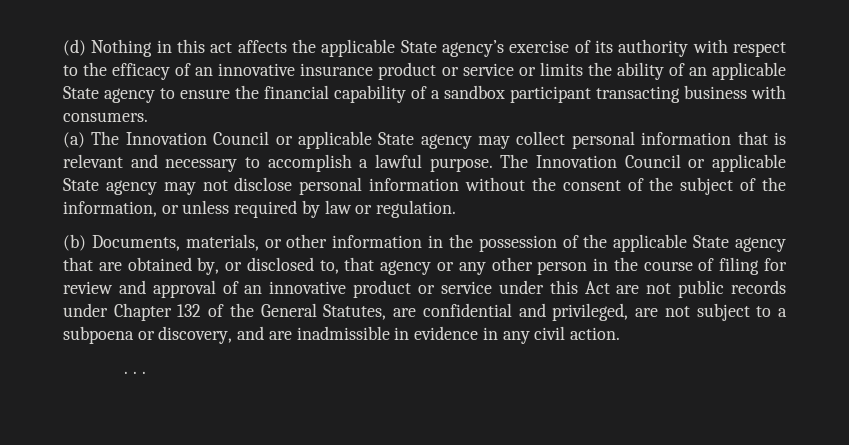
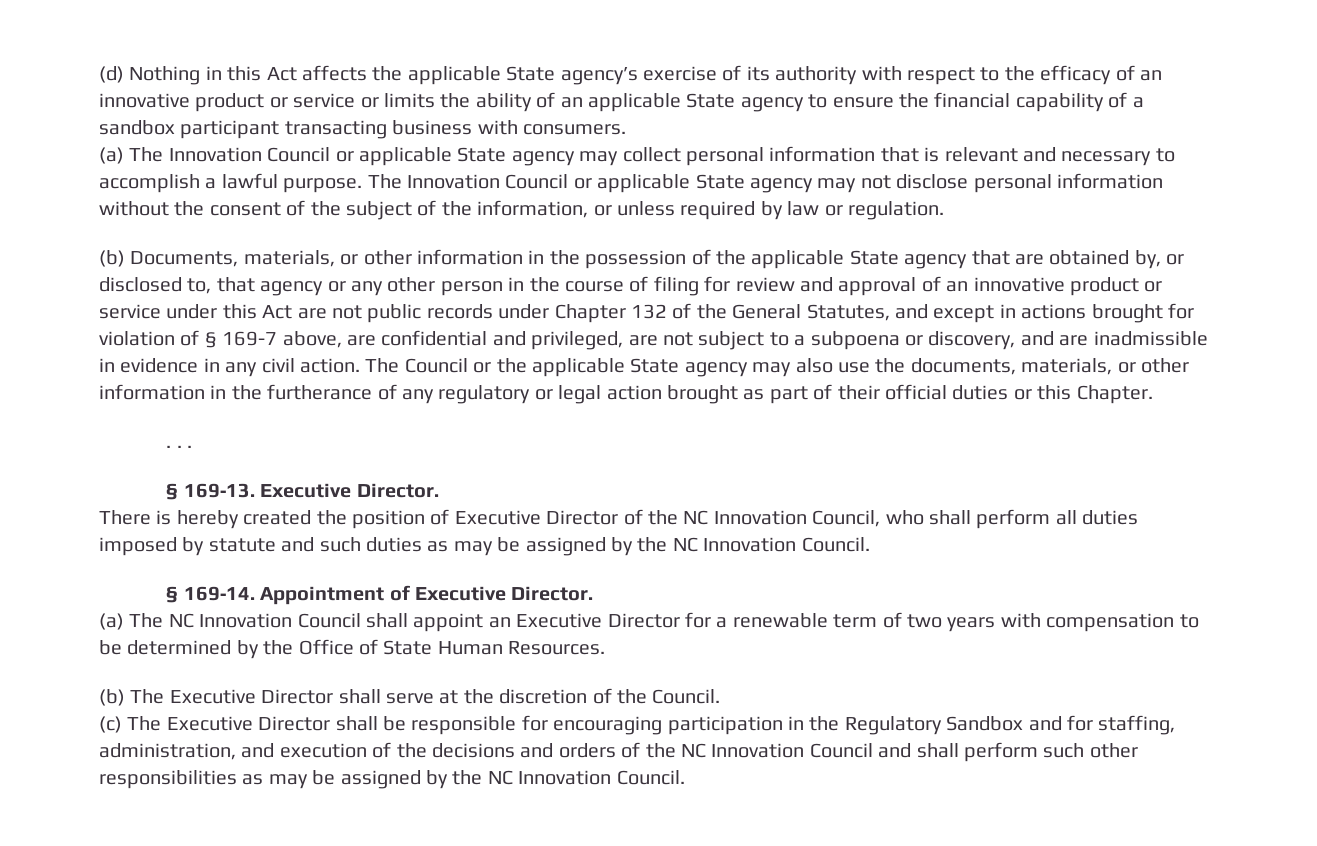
[210,42,233,53] act -> [266,67,297,81] Act
[300,63,374,76] insurance -> (190, 100) none
(387, 312) none -> [894,303,1194,323] [99,330,342,348] and except in actions brought for violation of § 169-7 above,
[124,371,146,374] // . . . -> [365,358,1189,377] [99,384,1153,404] [166,445,193,448] [166,483,439,500] [99,509,1139,529] [99,537,870,556] [166,585,594,605] [99,612,1199,632] [99,639,606,659] [99,688,721,706] [99,715,1176,735] [99,742,1138,762] [99,770,685,789] The Council or the applicable State agency may also use the documents, materials, or other information in the furtherance of any regulatory or legal action brought as part of their official duties or this Chapter. // . . . // § 169‑13. Executive Director. // There is hereby created the position of Executive Director of the NC Innovation Council, who shall perform all duties imposed by statute and such duties as may be assigned by the NC Innovation Council. // § 169‑14. Appointment of Executive Director. // (a) The NC Innovation Council shall appoint an Executive Director for a renewable term of two years with compensation to be determined by the Office of State Human Resources. // (b) The Executive Director shall serve at the discretion of the Council. // (c) The Executive Director shall be responsible for encouraging participation in the Regulatory Sandbox and for staffing, administration, and execution of the decisions and orders of the NC Innovation Council and shall perform such other responsibilities as may be assigned by the NC Innovation Council.

